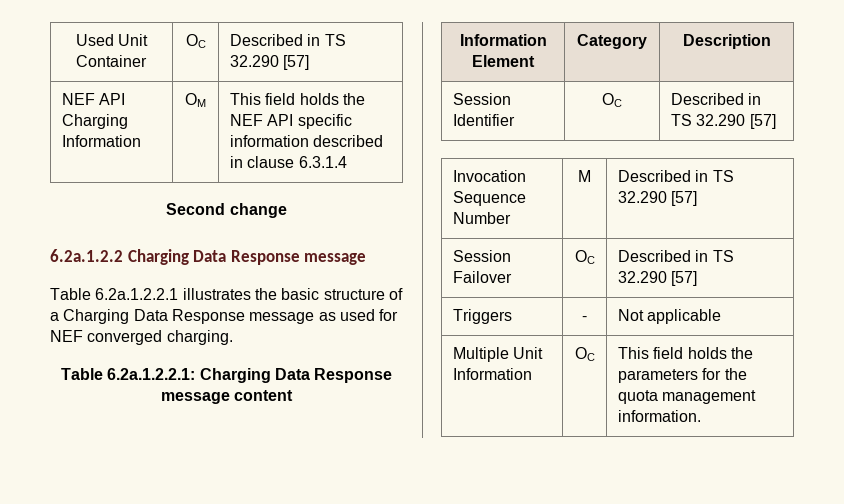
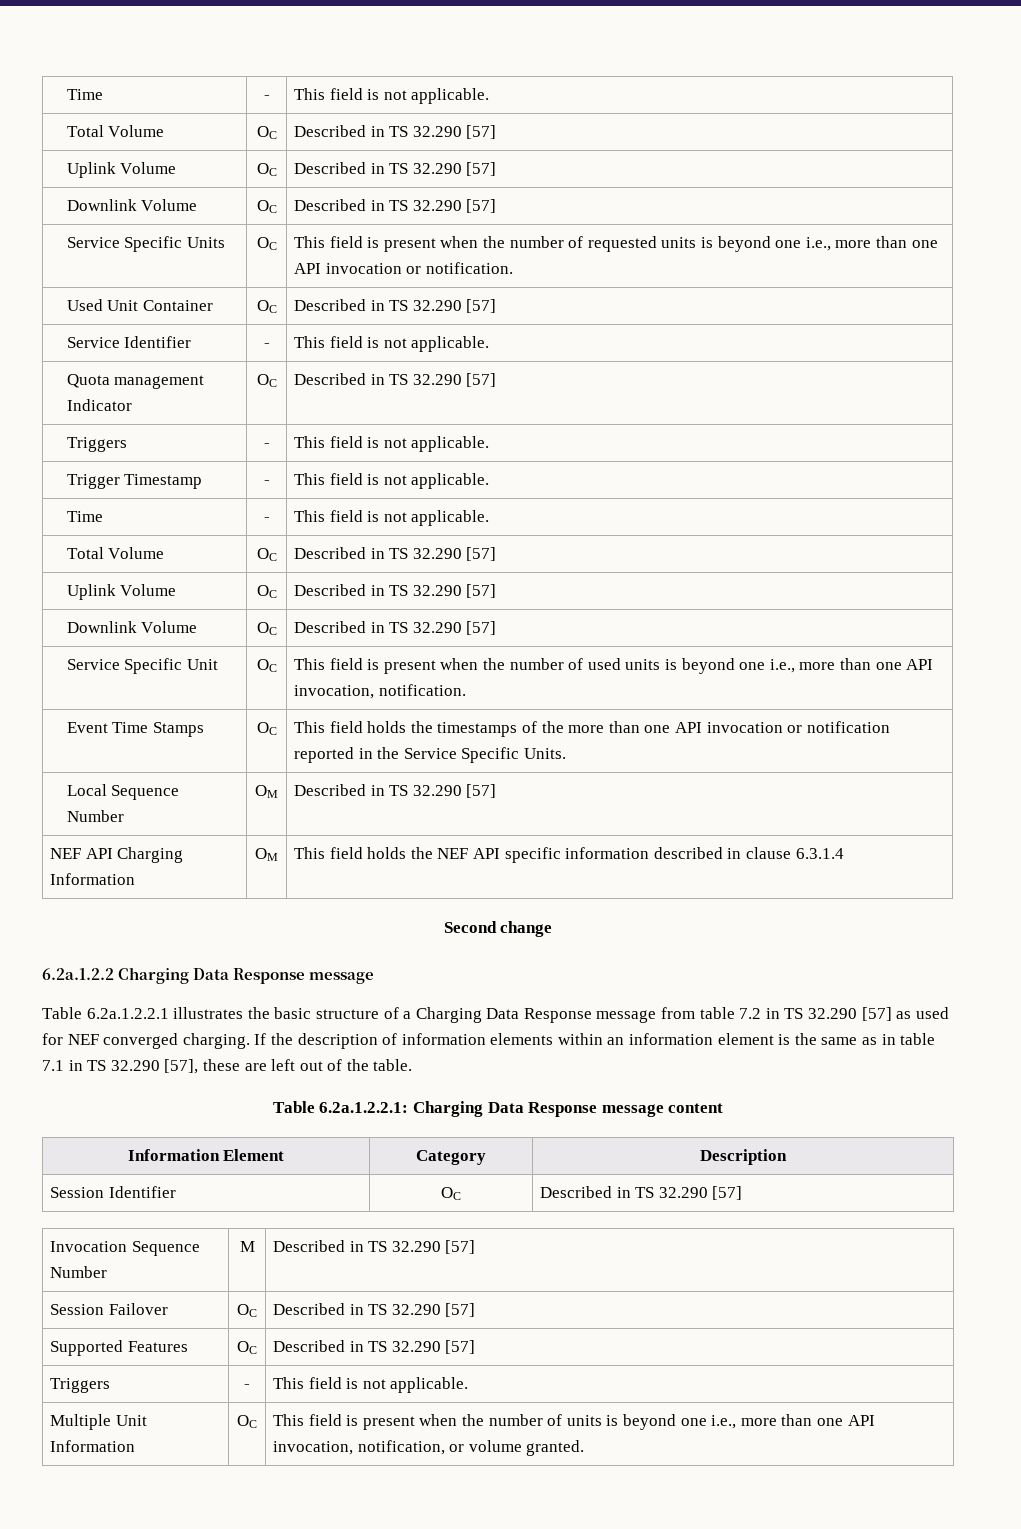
(75, 40) none -> [66,89,103,100] [263,95,270,100] [294,88,490,104] [66,125,165,137] [256,126,277,139] [294,125,497,139] [66,162,177,178] [256,163,277,176] [294,162,497,176] [66,199,198,211] [256,200,277,213] [294,199,497,213] [66,236,225,252] [256,237,277,250] [294,236,938,252] [294,262,513,274] Time | - | This field is not applicable. // Total Volume | OC | Described in TS 32.290 [57] // Uplink Volume | OC | Described in TS 32.290 [57] // Downlink Volume | OC | Described in TS 32.290 [57] // Service Specific Units | OC | This field is present when the number of requested units is beyond one i.e., more than one API invocation or notification. //
(310, 62) none -> [66,336,192,348] [263,343,270,348] [294,336,490,352] [66,374,205,389] [66,399,132,411] [256,374,277,387] [294,373,497,387] [66,437,127,452] [263,443,270,448] [294,436,490,452] [66,474,203,489] [263,480,270,485] [294,473,490,489] [66,511,103,522] [263,517,270,522] [294,510,490,526] [66,547,165,559] [256,548,277,561] [294,547,497,561] [66,584,177,600] [256,585,277,598] [294,584,497,598] [66,621,198,633] [256,622,277,635] [294,621,497,635] [66,658,218,674] [256,659,277,672] [294,658,934,674] [294,684,466,699] [66,722,204,737] [256,722,277,735] [294,721,890,737] [294,747,567,763] [66,784,180,800] [66,810,124,822] [255,785,278,798] [294,784,497,798] // Service Identifier | - | This field is not applicable. // Quota management Indicator | OC | Described in TS 32.290 [57] // Triggers | - | This field is not applicable. // Trigger Timestamp | - | This field is not applicable. // Time | - | This field is not applicable. // Total Volume | OC | Described in TS 32.290 [57] // Uplink Volume | OC | Described in TS 32.290 [57] // Downlink Volume | OC | Described in TS 32.290 [57] // Service Specific Unit | OC | This field is present when the number of used units is beyond one i.e., more than one API invocation, notification. // Event Time Stamps | OC | This field holds the timestamps of the more than one API invocation or notification reported in the Service Specific Units. // Local Sequence Number | OM | Described in TS 32.290 [57]
(315, 318) none -> [661,1007,892,1021] from table 7.2 in TS 32.290 [57]
(233, 337) none -> [254,1033,936,1049] [42,1059,413,1074] If the description of information elements within an information element is the same as in table 7.1 in TS 32.290 [57], these are left out of the table.
[452,309,512,324] [582,316,587,321] [617,309,722,324] Triggers | - | Not applicable -> [50,1340,188,1356] [237,1341,257,1354] [273,1340,476,1354] [50,1378,111,1393] [244,1384,250,1389] [273,1377,469,1393] Supported Features | OC | Described in TS 32.290 [57] // Triggers | - | This field is not applicable.
[687,347,753,359] [617,368,747,383] [617,390,757,404] [617,410,701,422] holds the parameters for the quota management information. -> [346,1414,875,1430] [273,1440,585,1456] is present when the number of units is beyond one i.e., more than one API invocation, notification, or volume granted.

